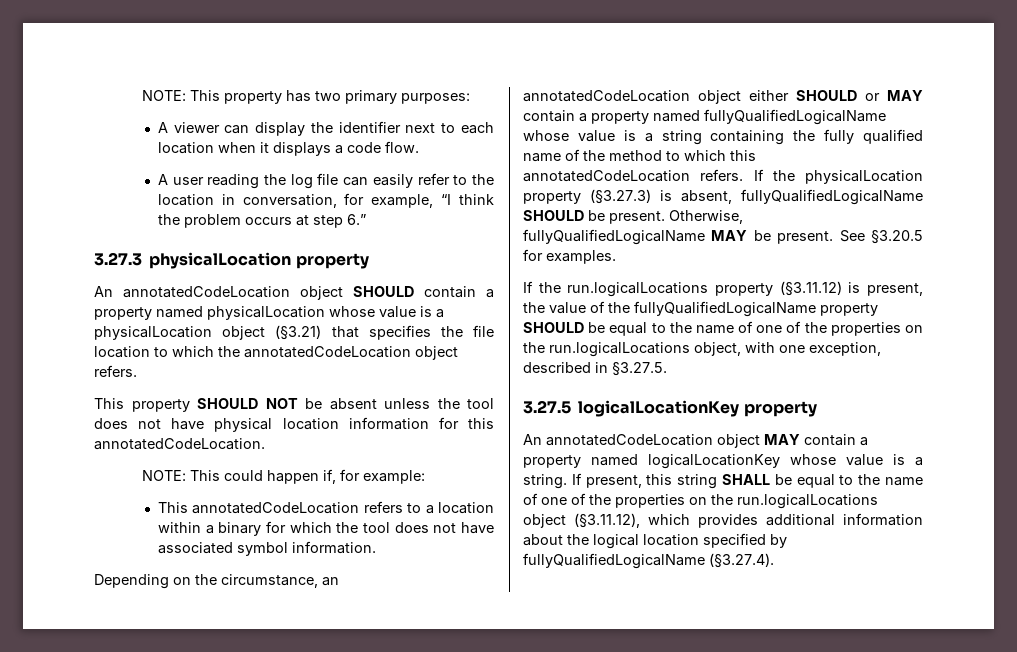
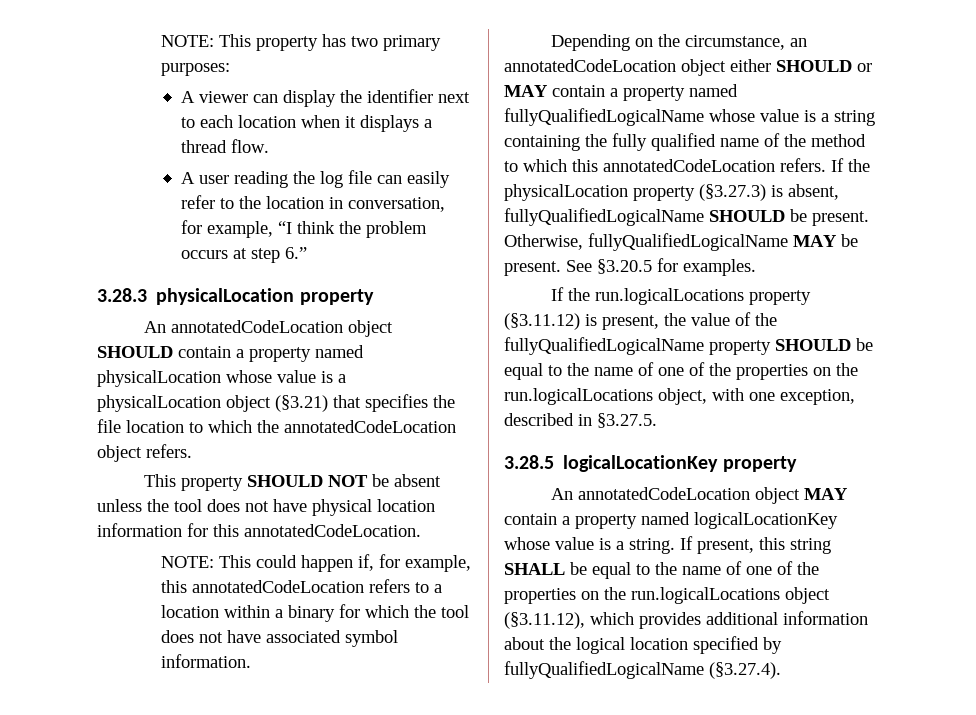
[346,142,381,153] code -> [181,140,228,153] thread
[94,252,142,266] 3.27.3 -> [97,288,147,302] 3.28.3
[362,470,425,484] [157,502,188,513] example: // This -> [404,555,471,572] [160,580,187,593] example, this
[523,400,571,414] 3.27.5 -> [504,455,554,469] 3.28.5

